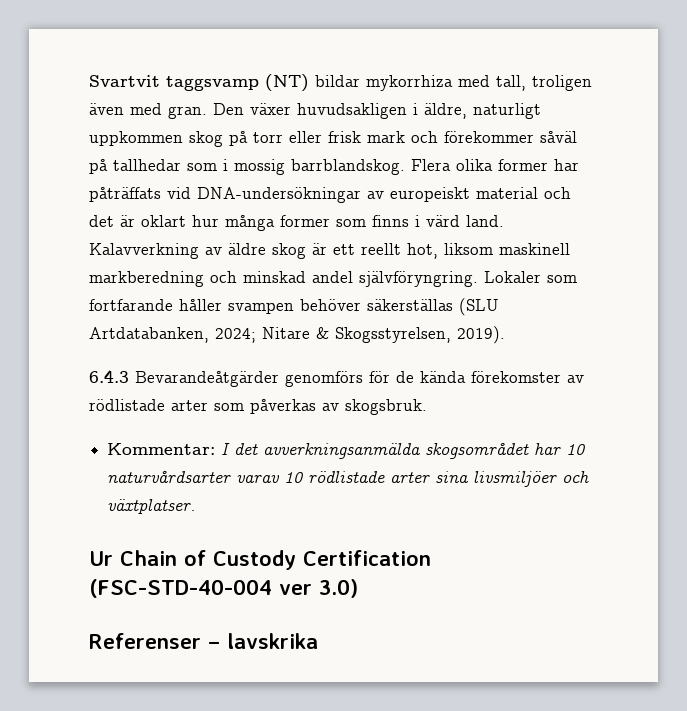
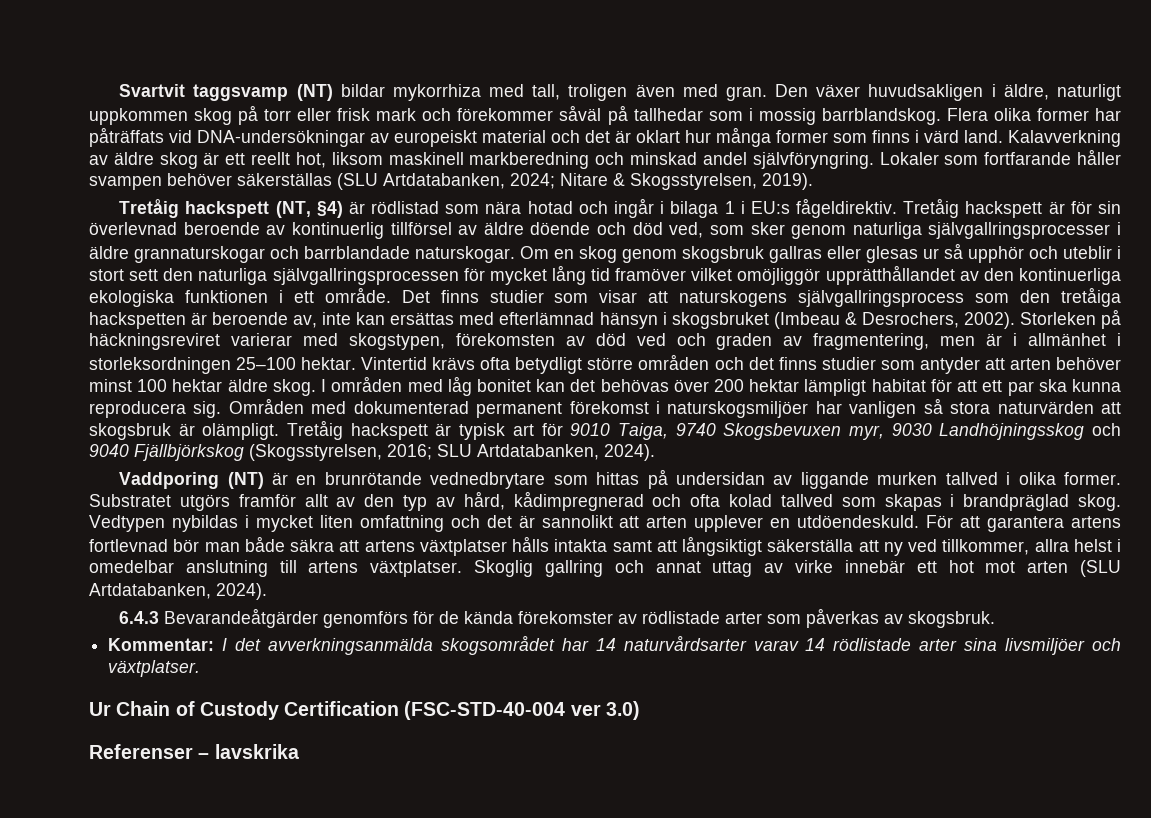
(505, 335) none -> [119,198,1121,218] [89,222,1121,239] [89,243,1121,263] [89,265,1121,285] [89,287,1121,307] [89,309,1121,329] [89,333,1121,350] [89,354,1121,374] [89,376,1122,396] [89,398,1122,418] [89,420,1121,440] [89,444,655,461] [119,469,1121,489] [89,491,1122,511] [89,515,1122,532] [89,536,1121,556] [89,560,1122,577] [89,583,267,600] // Tretåig hackspett (NT, §4) är rödlistad som nära hotad och ingår i bilaga 1 i EU:s fågeldirektiv. Tretåig hackspett är för sin överlevnad beroende av kontinuerlig tillförsel av äldre döende och död ved, som sker genom naturliga självgallringsprocesser i äldre grannaturskogar och barrblandade naturskogar. Om en skog genom skogsbruk gallras eller glesas ur så upphör och uteblir i stort sett den naturliga självgallringsprocessen för mycket lång tid framöver vilket omöjliggör upprätthållandet av den kontinuerliga ekologiska funktionen i ett område. Det finns studier som visar att naturskogens självgallringsprocess som den tretåiga hackspetten är beroende av, inte kan ersättas med efterlämnad hänsyn i skogsbruket (Imbeau & Desrochers, 2002). Storleken på häckningsreviret varierar med skogstypen, förekomsten av död ved och graden av fragmentering, men är i allmänhet i storleksordningen 25–100 hektar. Vintertid krävs ofta betydligt större områden och det finns studier som antyder att arten behöver minst 100 hektar äldre skog. I områden med låg bonitet kan det behövas över 200 hektar lämpligt habitat för att ett par ska kunna reproducera sig. Områden med dokumenterad permanent förekomst i naturskogsmiljöer har vanligen så stora naturvärden att skogsbruk är olämpligt. Tretåig hackspett är typisk art för 9010 Taiga, 9740 Skogsbevuxen myr, 9030 Landhöjningsskog och 9040 Fjällbjörkskog (Skogsstyrelsen, 2016; SLU Artdatabanken, 2024). // Vaddporing (NT) är en brunrötande vednedbrytare som hittas på undersidan av liggande murken tallved i olika former. Substratet utgörs framför allt av den typ av hård, kådimpregnerad och ofta kolad tallved som skapas i brandpräglad skog. Vedtypen nybildas i mycket liten omfattning och det är sannolikt att arten upplever en utdöendeskuld. För att garantera artens fortlevnad bör man både säkra att artens växtplatser hålls intakta samt att långsiktigt säkerställa att ny ved tillkommer, allra helst i omedelbar anslutning till artens växtplatser. Skoglig gallring och annat uttag av virke innebär ett hot mot arten (SLU Artdatabanken, 2024).
[566,444,586,455] 10 -> [595,638,616,651] 14
[284,472,304,483] 10 -> [805,638,826,651] 14

